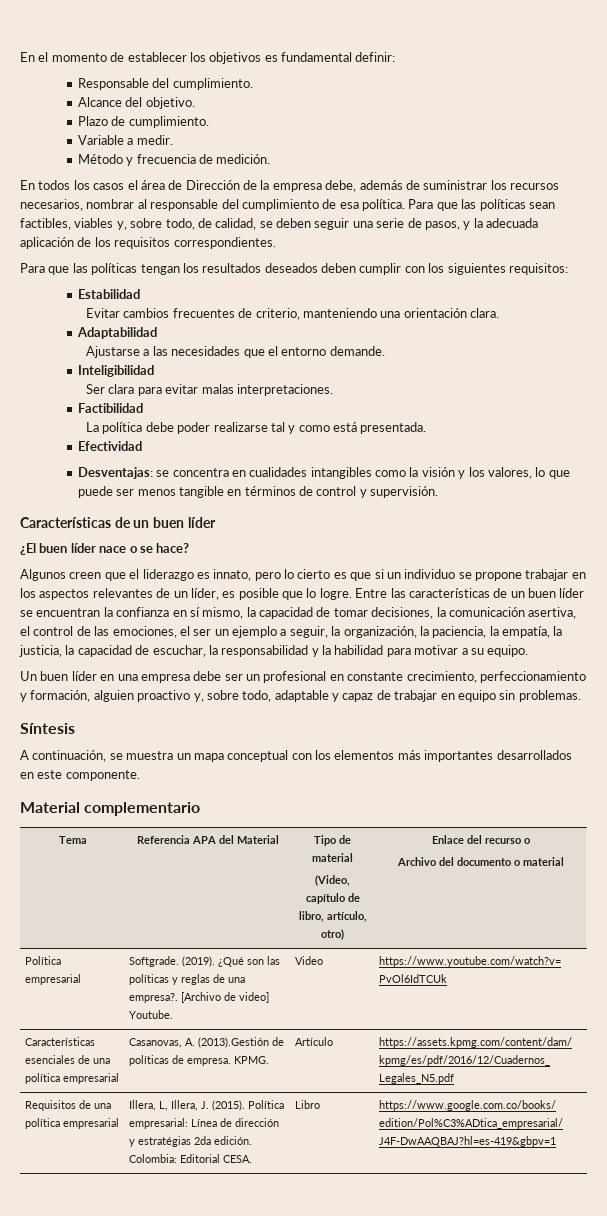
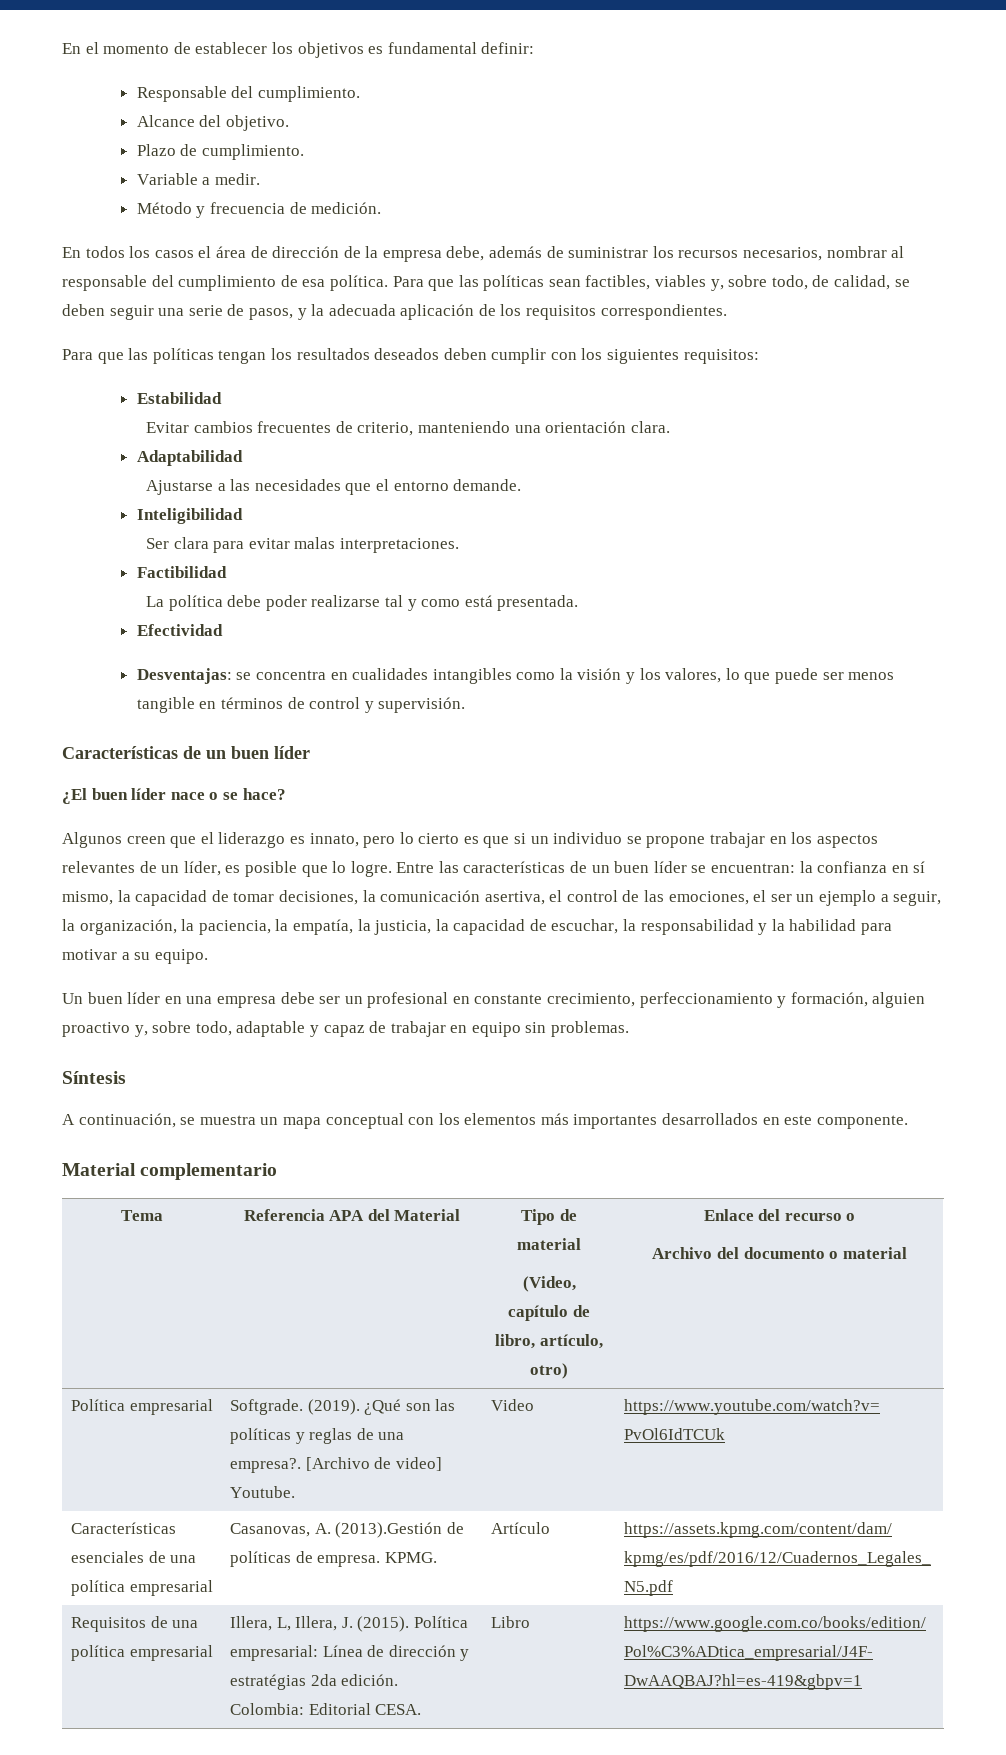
[185,180,240,190] Dirección -> [272,246,340,258] dirección
[36,608,101,617] encuentran -> [711,863,796,873] encuentran:

